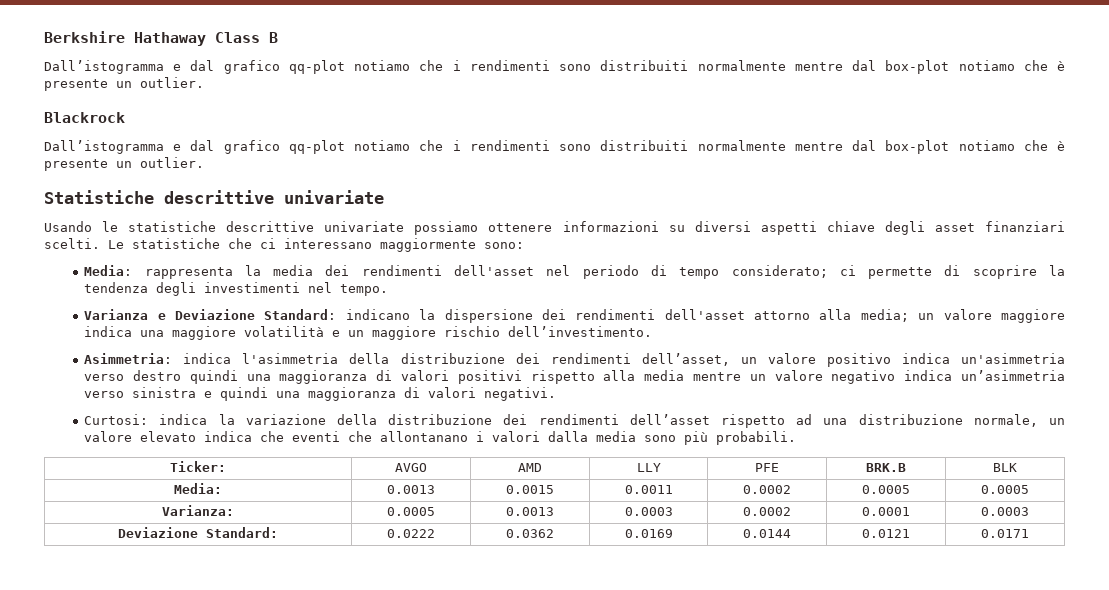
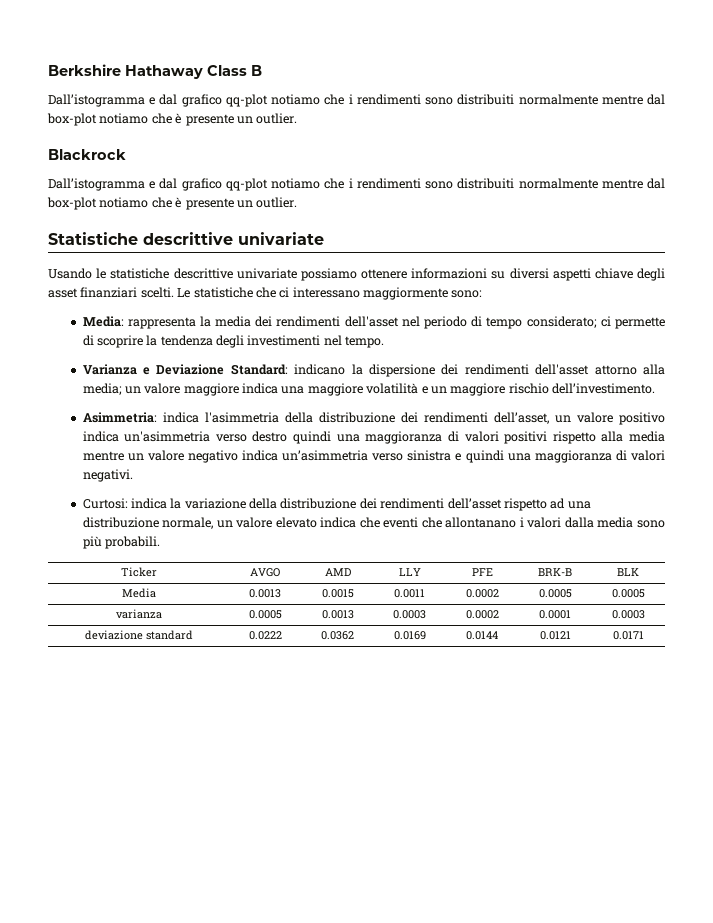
[170,461,226,472] Ticker: -> [120,567,157,577] Ticker
[866,463,906,472] BRK.B -> [538,568,572,576] BRK-B
[174,483,222,494] Media: -> [121,588,156,598] Media
[162,505,234,516] Varianza: -> [115,609,162,619] varianza
[117,527,278,538] Deviazione Standard: -> [84,630,193,640] deviazione standard

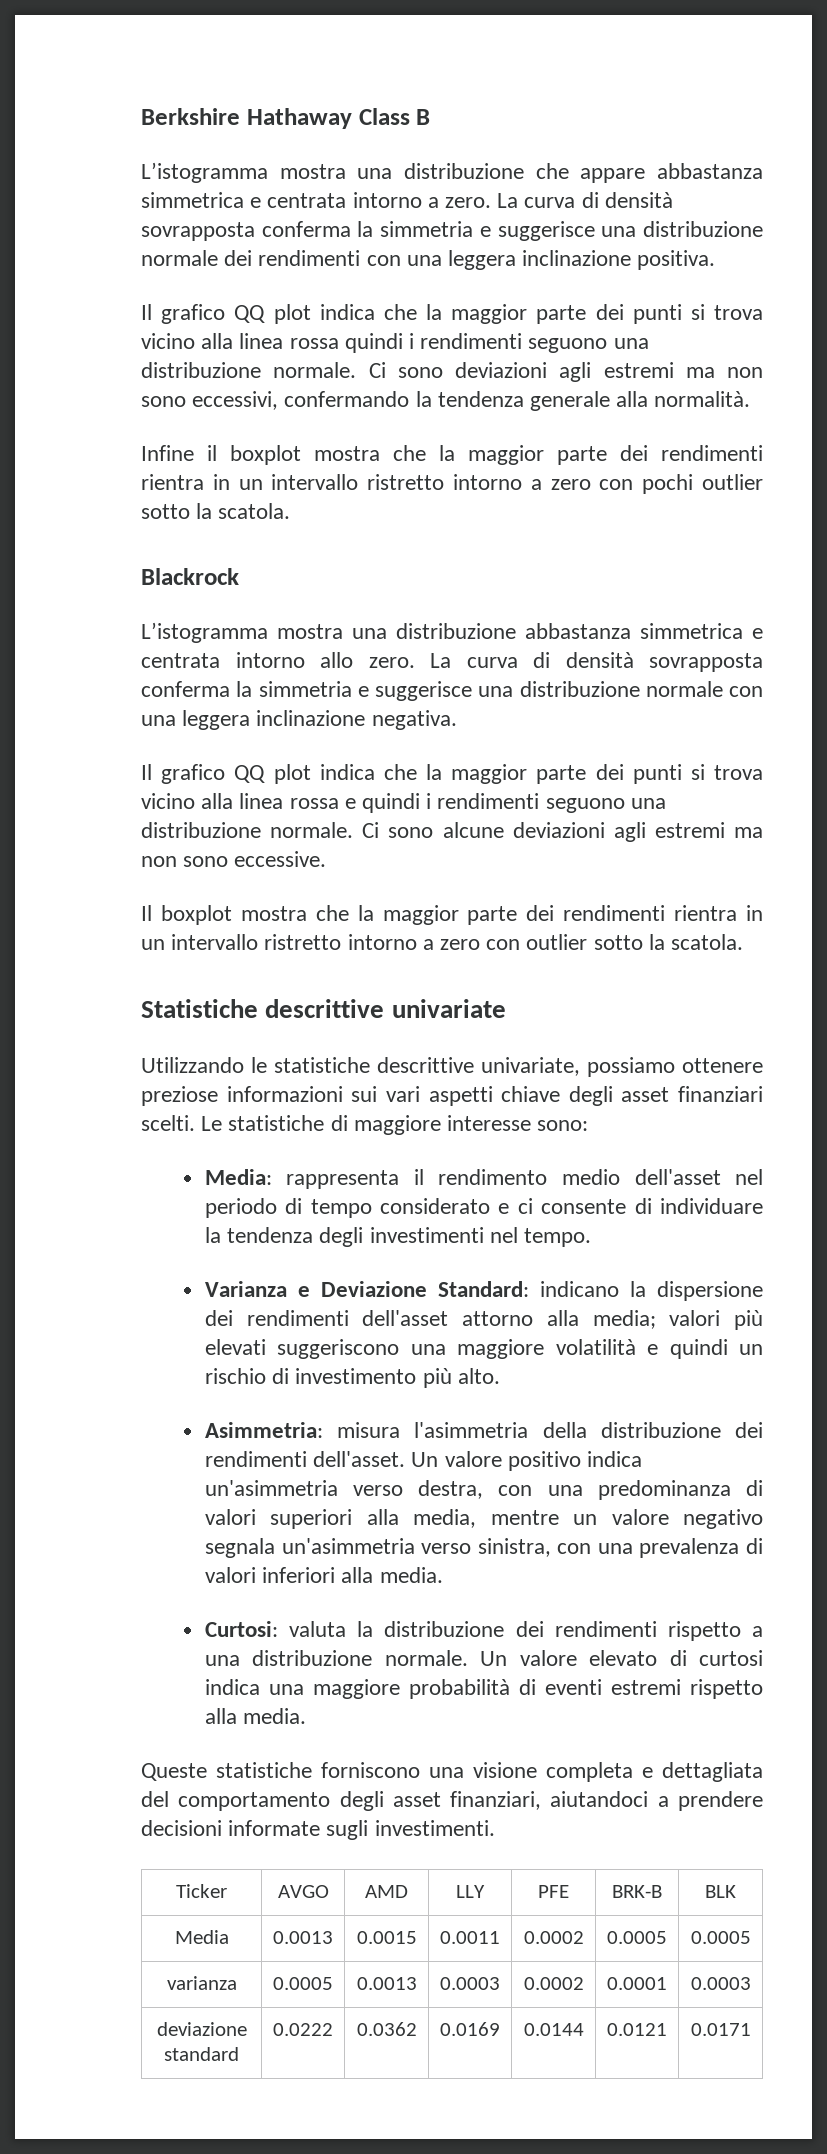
[48,94,665,107] [47,113,298,126] [48,149,126,160] [48,178,665,191] [47,197,298,210] Dall’istogramma e dal grafico qq-plot notiamo che i rendimenti sono distribuiti normalmente mentre dal box-plot notiamo che è presente un outlier. // Blackrock // Dall’istogramma e dal grafico qq-plot notiamo che i rendimenti sono distribuiti normalmente mentre dal box-plot notiamo che è presente un outlier. -> [141,162,763,183] [141,192,673,208] [141,221,763,241] [141,250,716,270] [141,304,763,324] [141,333,649,353] [141,362,763,382] [141,391,751,411] [141,445,763,465] [141,474,763,494] [141,503,291,519] [141,568,239,585] [141,622,763,643] [141,652,763,672] [141,681,763,701] [141,710,457,730] [141,764,763,784] [141,793,666,813] [141,822,763,842] [141,851,327,867] [141,905,763,925] [141,934,744,950] L’istogramma mostra una distribuzione che appare abbastanza simmetrica e centrata intorno a zero. La curva di densità sovrapposta conferma la simmetria e suggerisce una distribuzione normale dei rendimenti con una leggera inclinazione positiva. // Il grafico QQ plot indica che la maggior parte dei punti si trova vicino alla linea rossa quindi i rendimenti seguono una distribuzione normale. Ci sono deviazioni agli estremi ma non sono eccessivi, confermando la tendenza generale alla normalità. // Infine il boxplot mostra che la maggior parte dei rendimenti rientra in un intervallo ristretto intorno a zero con pochi outlier sotto la scatola. // Blackrock // L’istogramma mostra una distribuzione abbastanza simmetrica e centrata intorno allo zero. La curva di densità sovrapposta conferma la simmetria e suggerisce una distribuzione normale con una leggera inclinazione negativa. // Il grafico QQ plot indica che la maggior parte dei punti si trova vicino alla linea rossa e quindi i rendimenti seguono una distribuzione normale. Ci sono alcune deviazioni agli estremi ma non sono eccessive. // Il boxplot mostra che la maggior parte dei rendimenti rientra in un intervallo ristretto intorno a zero con outlier sotto la scatola.
[48,268,92,279] Usando -> [141,1057,244,1073] Utilizzando
[236,268,297,279] univariate -> [481,1057,580,1076] univariate,
[411,268,549,279] informazioni su diversi -> [141,1086,420,1106] preziose informazioni sui vari
[255,287,448,300] che ci interessano maggiormente -> [330,1115,532,1135] di maggiore interesse
[199,316,341,327] la media dei rendimenti -> [413,1169,620,1185] il rendimento medio
[526,316,665,329] [82,335,143,348] considerato; ci permette di scoprire -> [380,1198,764,1214] considerato e ci consente di individuare
[124,383,656,396] un valore maggiore indica una maggiore volatilità e un maggiore rischio dell’investimento. -> [669,1310,764,1330] [204,1339,763,1359] [204,1368,500,1388] valori più elevati suggeriscono una maggiore volatilità e quindi un rischio di investimento più alto.
[162,412,199,423] indica -> [337,1422,401,1438] misura
[493,412,571,424] dell’asset, un -> [313,1451,439,1467] dell'asset. Un
[252,431,665,444] destro quindi una maggioranza di valori positivi rispetto alla media -> [418,1480,764,1500] [204,1509,477,1529] destra, con una predominanza di valori superiori alla media,
[241,450,665,463] [82,469,133,482] [82,498,591,511] [82,517,666,529] [82,536,160,549] indica un’asimmetria verso sinistra e quindi una maggioranza di valori negativi. // Curtosi: indica la variazione della distribuzione dei rendimenti dell’asset rispetto ad una distribuzione normale, un valore elevato indica che eventi che allontanano i valori dalla media sono più probabili. -> [204,1538,763,1558] [204,1567,443,1583] [204,1621,764,1641] [204,1650,763,1666] [204,1679,763,1699] [204,1708,307,1724] [141,1762,763,1782] [141,1791,763,1811] [141,1820,495,1840] segnala un'asimmetria verso sinistra, con una prevalenza di valori inferiori alla media. // Curtosi: valuta la distribuzione dei rendimenti rispetto a una distribuzione normale. Un valore elevato di curtosi indica una maggiore probabilità di eventi estremi rispetto alla media. // Queste statistiche forniscono una visione completa e dettagliata del comportamento degli asset finanziari, aiutandoci a prendere decisioni informate sugli investimenti.

